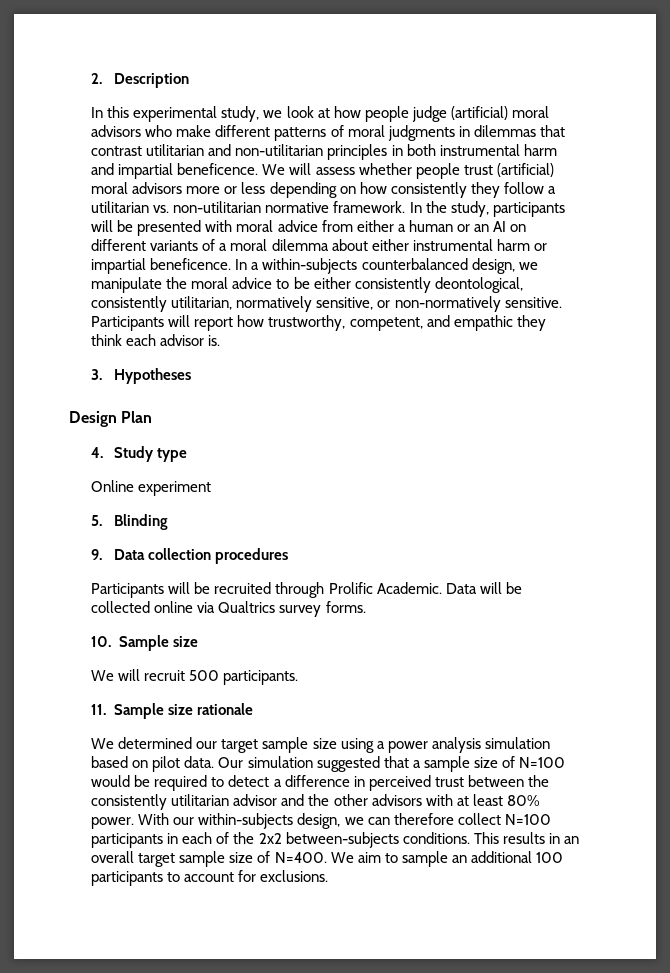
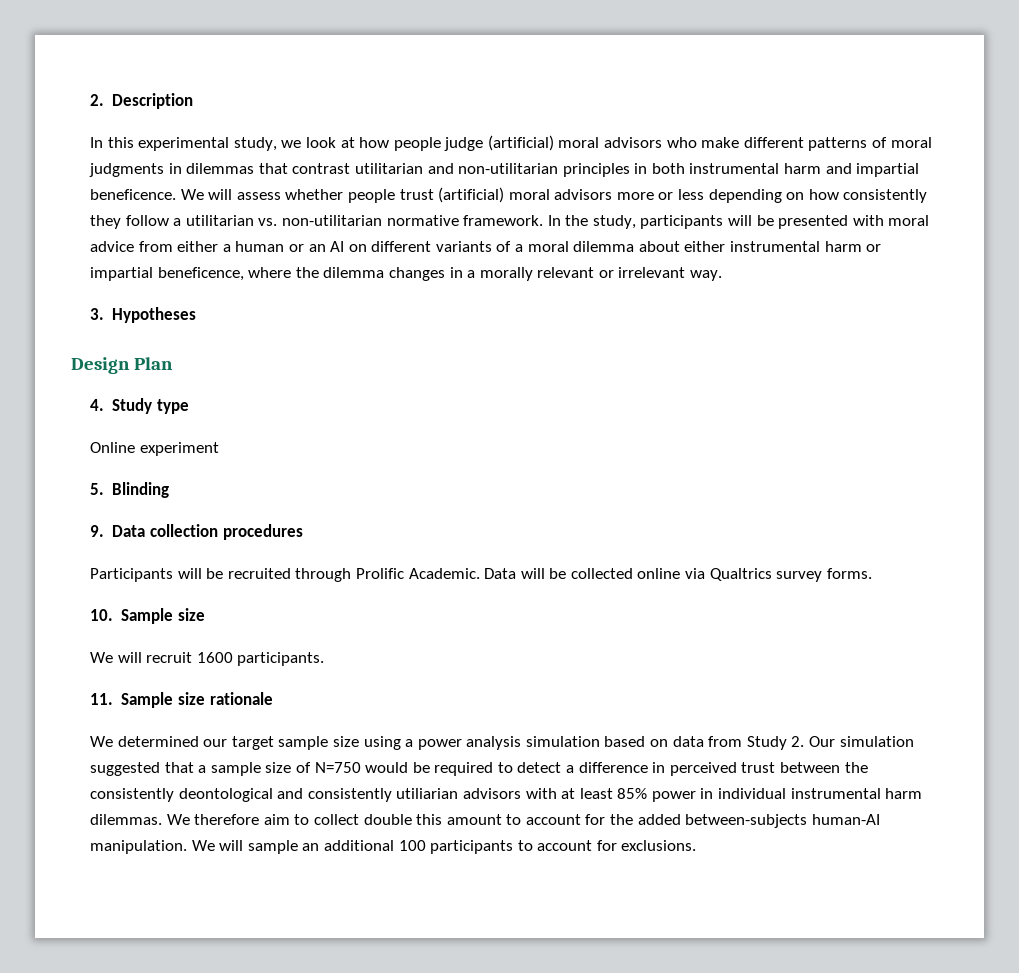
[150,258,538,274] [91,277,523,293] [91,296,562,312] [91,315,546,331] [91,334,221,346] beneficence. In a within-subjects counterbalanced design, we manipulate the moral advice to be either consistently deontological, consistently utilitarian, normatively sensitive, or non-normatively sensitive. Participants will report how trustworthy, competent, and empathic they think each advisor is. -> [157,267,723,281] beneficence, where the dilemma changes in a morally relevant or irrelevant way.
[189,670,220,681] 500 -> [196,652,233,663] 1600
[152,756,215,772] pilot data. -> [672,736,805,750] data from Study 2.
[518,757,565,768] N=100 -> [314,762,361,773] N=750
[171,794,540,806] [91,813,551,829] [91,832,579,848] [91,851,398,867] utilitarian advisor and the other advisors with at least 80% power. With our within-subjects design, we can therefore collect N=100 participants in each of the 2x2 between-subjects conditions. This results in an overall target sample size of N=400. We aim to -> [178,788,923,802] [89,814,880,828] [89,840,244,854] deontological and consistently utiliarian advisors with at least 85% power in individual instrumental harm dilemmas. We therefore aim to collect double this amount to account for the added between-subjects human-AI manipulation. We will

